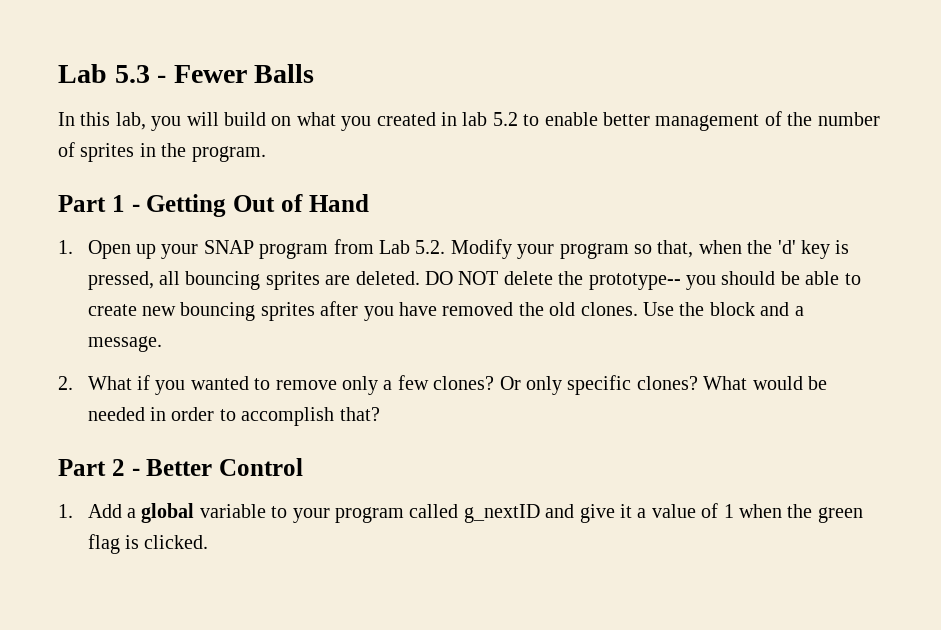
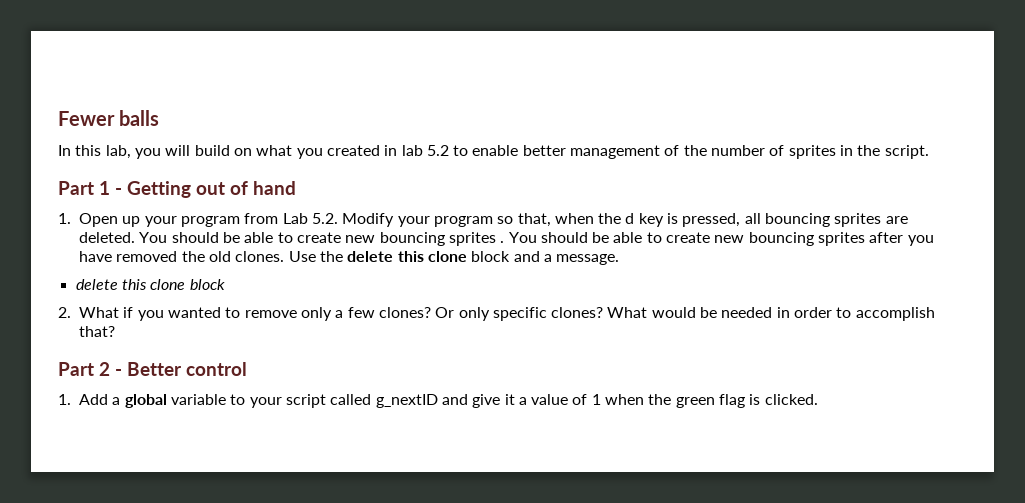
[58,64,315,83] Lab 5.3 - Fewer Balls -> [58,110,160,126] Fewer balls
[191,146,266,162] program. -> [884,145,929,159] script.
[233,194,369,212] Out of Hand -> [196,181,296,195] out of hand
[203,240,254,254] SNAP -> (177, 221) none
[777,240,796,254] 'd' -> [625,213,635,224] d
[425,271,717,290] DO NOT delete the prototype-- you -> [139,232,537,246] You should be able to create new bouncing sprites . You
(705, 309) none -> [347,251,467,262] delete this clone
(162, 344) none -> [75,279,225,290] // delete this clone block
[219,458,303,476] Control -> [186,362,247,376] control
[335,507,405,523] program -> [285,394,326,408] script

